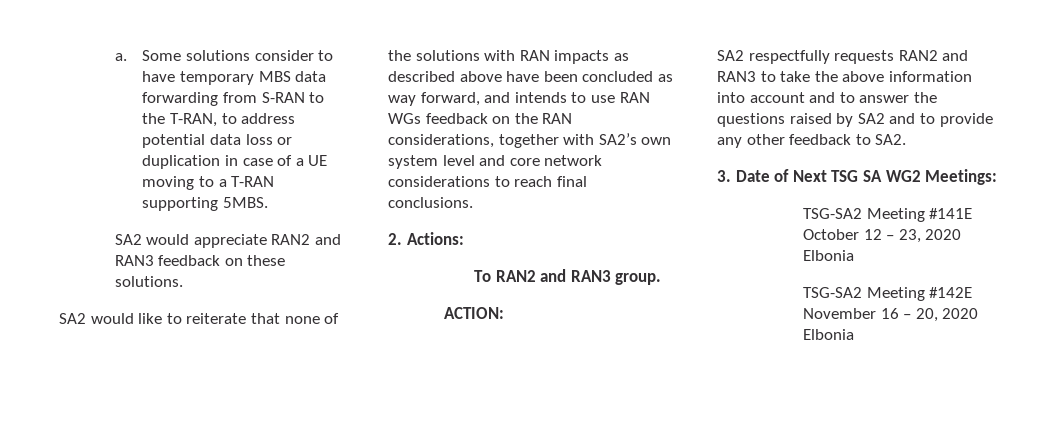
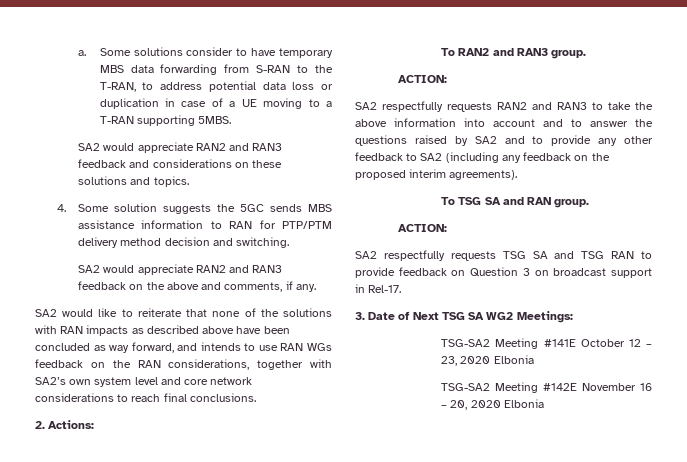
[224,255,286,266] [114,276,183,287] on these solutions. -> [129,159,283,168] [78,176,189,187] [56,203,332,214] [78,220,332,229] [78,237,290,248] [78,264,283,275] [78,281,316,292] and considerations on these solutions and topics. // 4. Some solution suggests the 5GC sends MBS assistance information to RAN for PTP/PTM delivery method decision and switching. // SA2 would appreciate RAN2 and RAN3 feedback on the above and comments, if any.
[875,134,907,145] SA2. -> [420,152,610,163] [355,169,518,180] [441,197,590,208] [398,224,448,232] [355,250,652,261] [355,267,652,278] [355,284,402,293] SA2 (including any feedback on the proposed interim agreements). // To TSG SA and RAN group. // ACTION: // SA2 respectfully requests TSG SA and TSG RAN to provide feedback on Question 3 on broadcast support in Rel-17.

